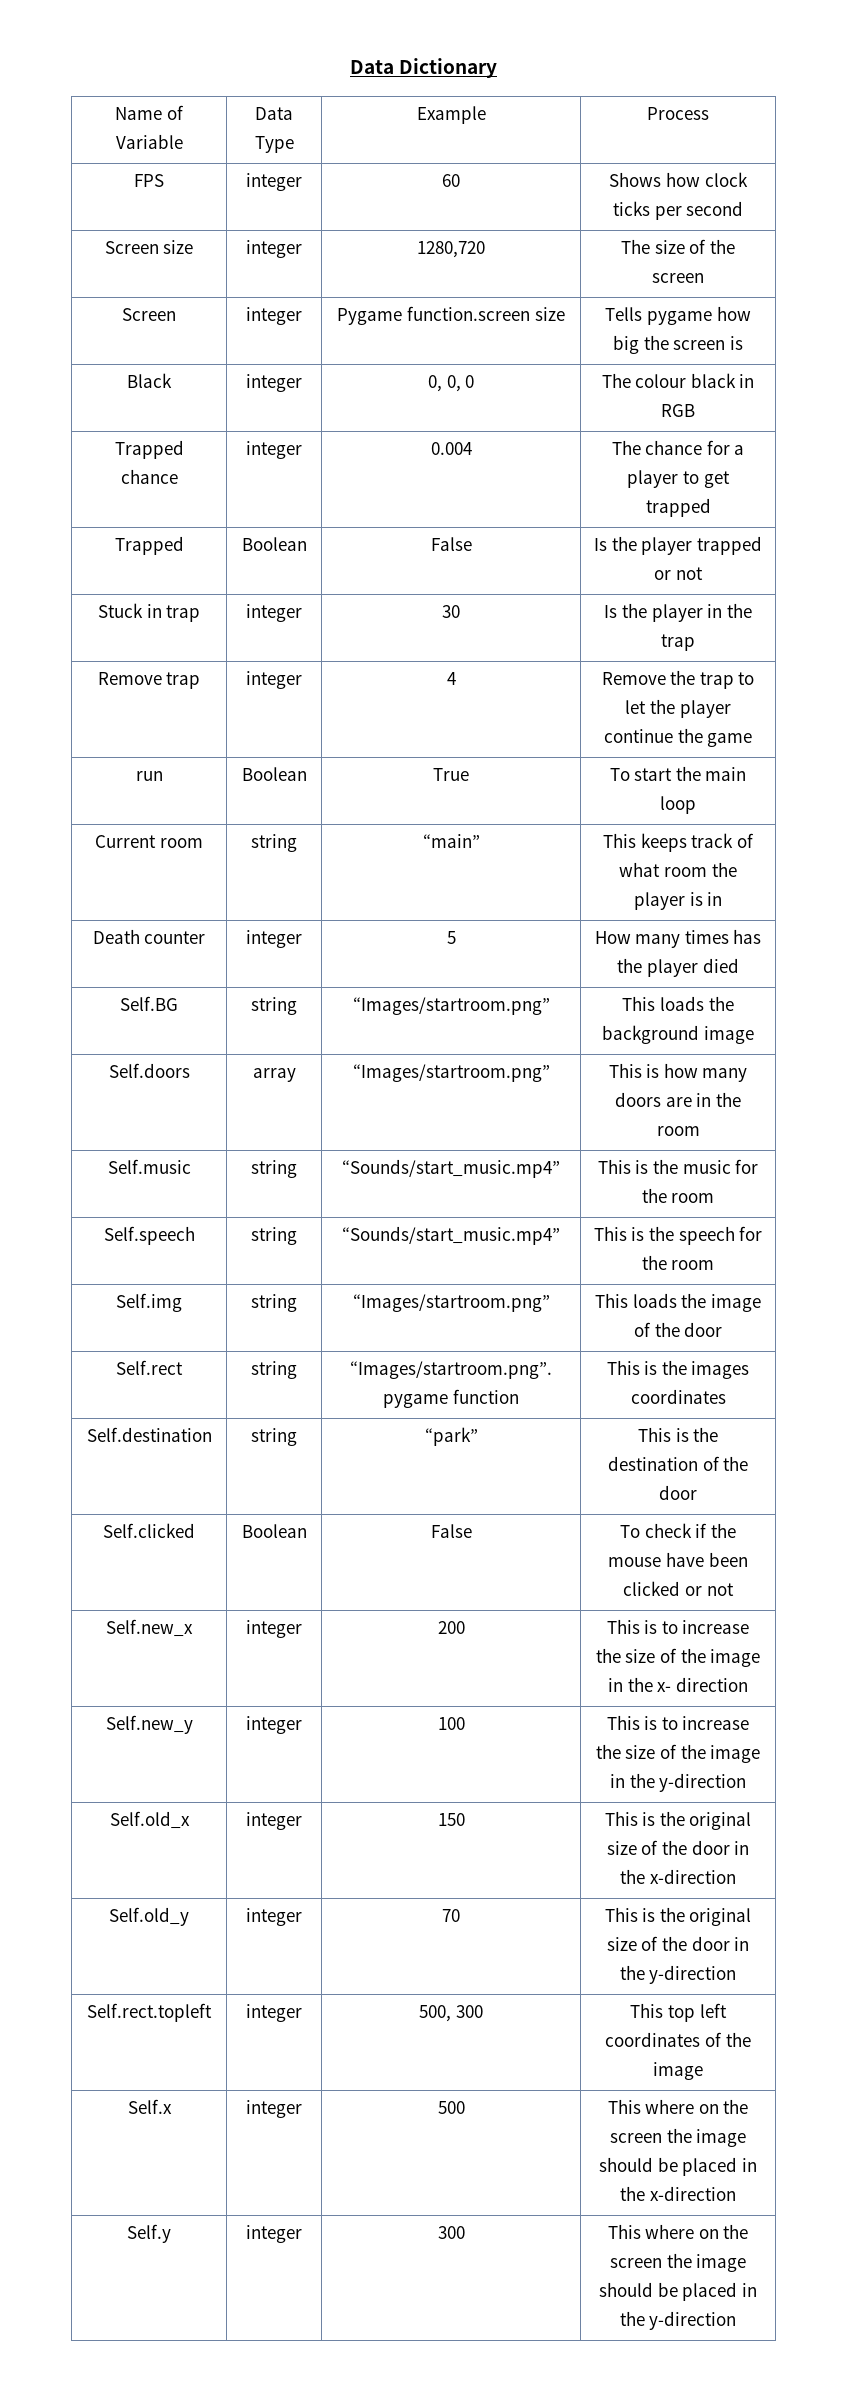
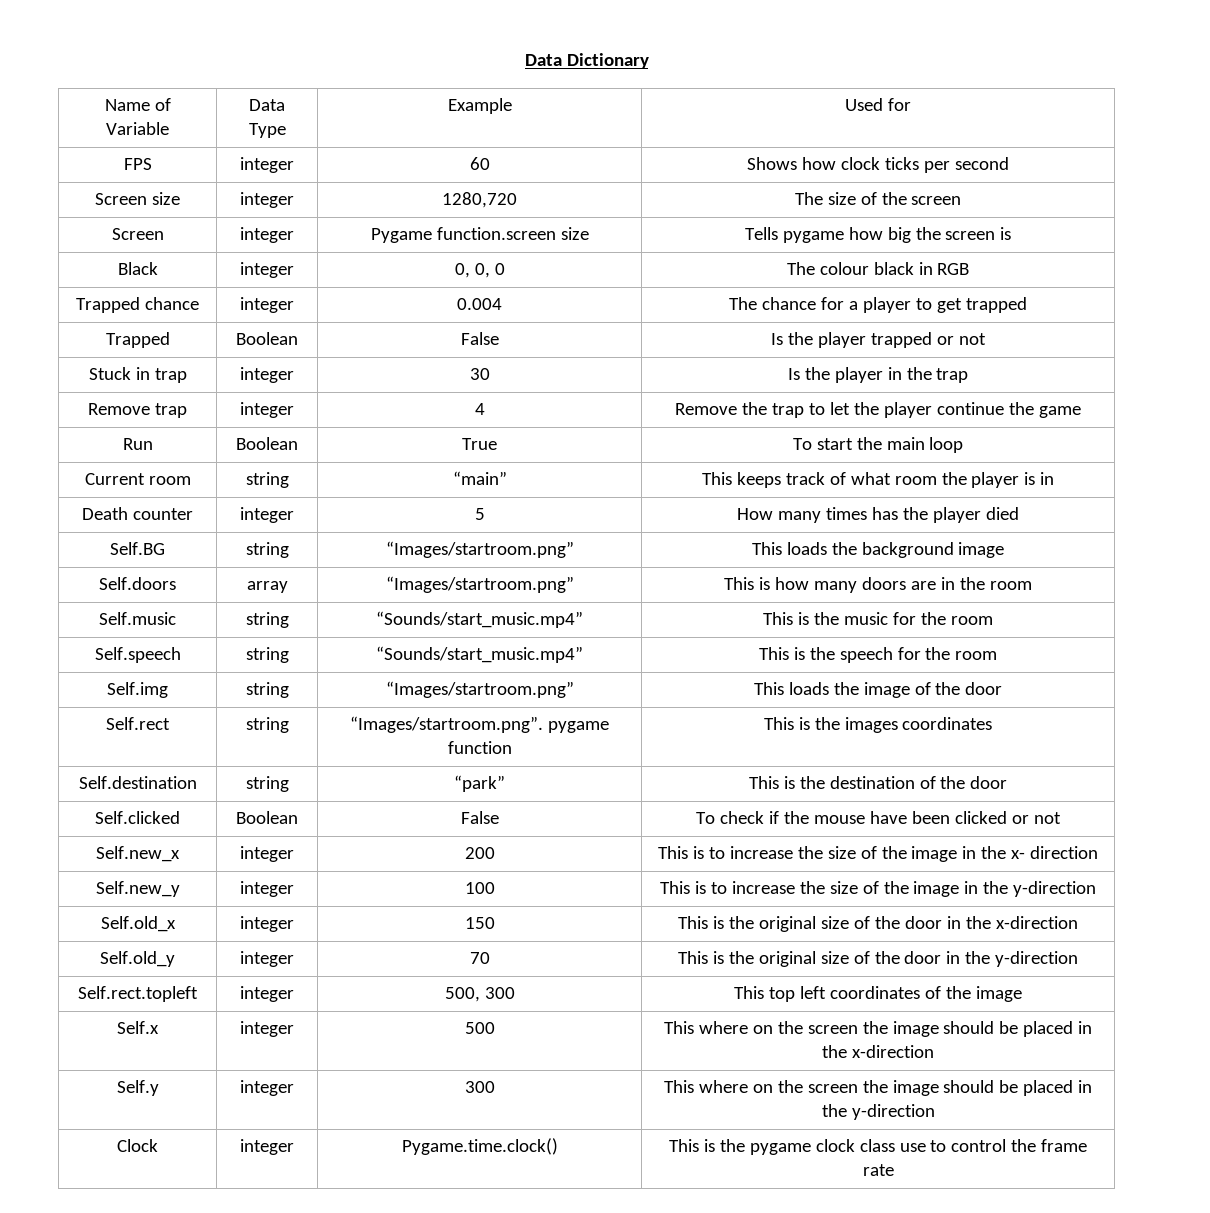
[647,107,709,120] Process -> [845,98,911,111] Used for
[135,771,163,781] run -> [122,438,153,450] Run
(737, 2320) none -> [117,1139,158,1152] [239,1139,294,1155] [401,1138,558,1155] [668,1139,1088,1155] [862,1164,894,1176] // Clock | integer | Pygame.time.clock() | This is the pygame clock class use to control the frame rate

